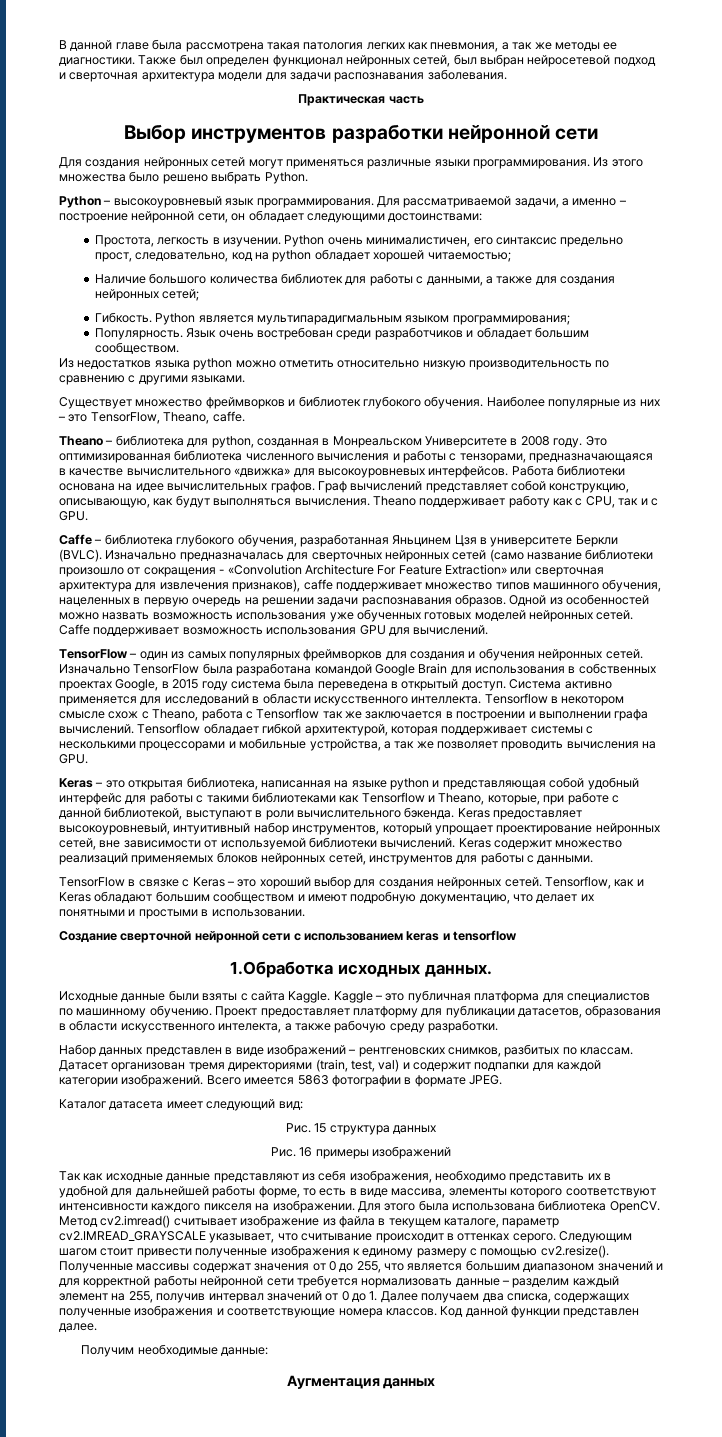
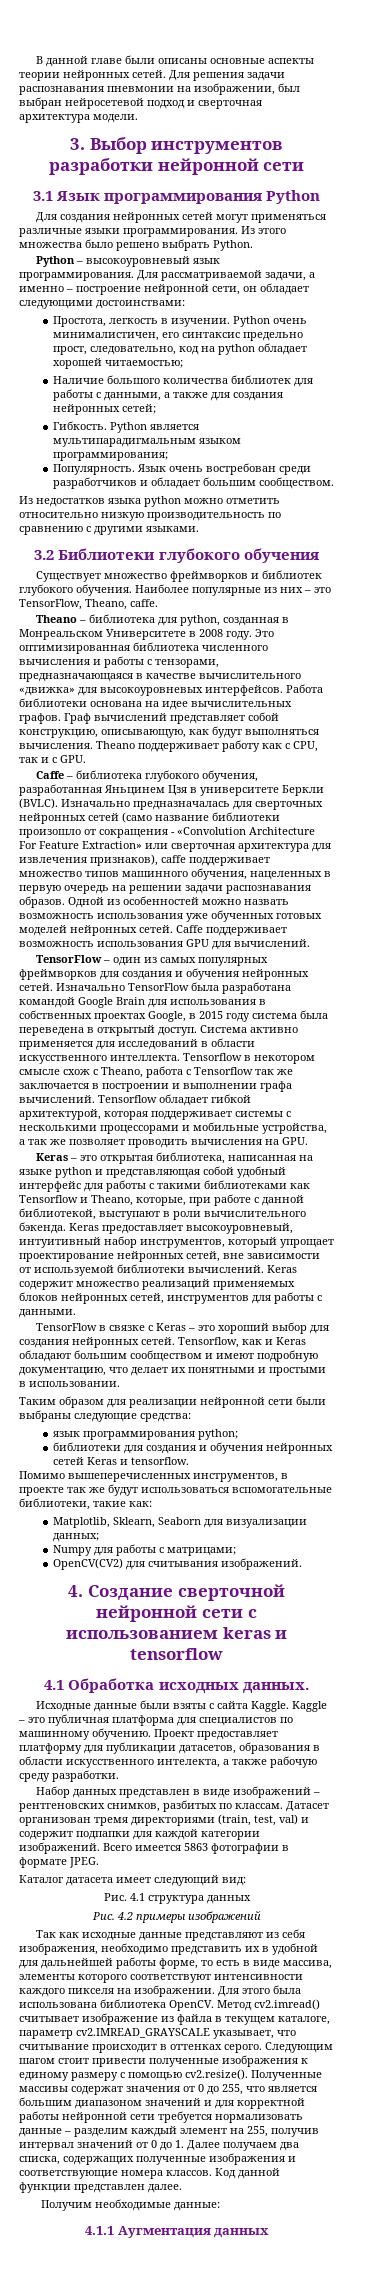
[152,39,618,52] [59,54,451,67] была рассмотрена такая патология легких как пневмония, а так же методы ее диагностики. Также был определен функционал нейронных сетей, -> [125,55,315,64] [19,70,285,81] [19,83,275,95] были описаны основные аспекты теории нейронных сетей. Для решения задачи распознавания пневмонии на изображении,
[218,69,507,82] [298,94,424,106] модели для задачи распознавания заболевания. // Практическая часть // -> [93,114,138,123] [69,138,85,150] модели. // 3.
(599, 134) none -> [32,190,321,204] // 3.1 Язык программирования Python
(246, 379) none -> [34,548,319,563] // 3.2 Библиотеки глубокого обучения
(305, 913) none -> [19,1396,326,1408] [19,1410,191,1422] [52,1429,238,1440] [52,1442,333,1454] [52,1457,189,1465] [19,1471,288,1482] [19,1484,332,1496] [19,1498,152,1510] [52,1517,307,1528] [52,1533,99,1542] [52,1544,236,1556] [52,1558,302,1570] [68,1585,84,1597] Таким образом для реализации нейронной сети были выбраны следующие средства: // язык программирования python; // библиотеки для создания и обучения нейронных сетей Keras и tensorflow. // Помимо вышеперечисленных инструментов, в проекте так же будут использоваться вспомогательные библиотеки, такие как: // Matplotlib, Sklearn, Seaborn для визуализации данных; // Numpy для работы с матрицами; // OpenCV(CV2) для считывания изображений. // 4.
[230,961,334,978] 1.Обработка -> [44,1678,155,1693] 4.1 Обработка
[314,1123,327,1133] 15 -> [129,1893,145,1901] 4.1
[299,1147,313,1157] 16 -> [116,1912,133,1920] 4.2
(268, 1351) none -> [84,2226,114,2235] 4.1.1

